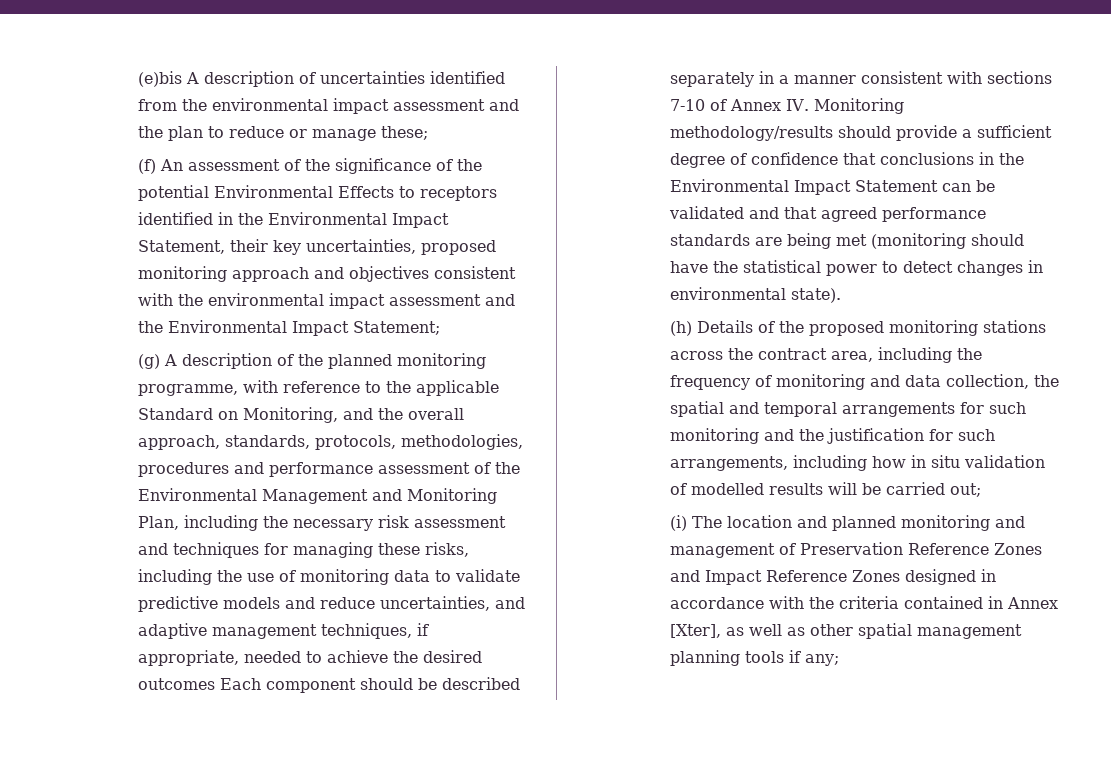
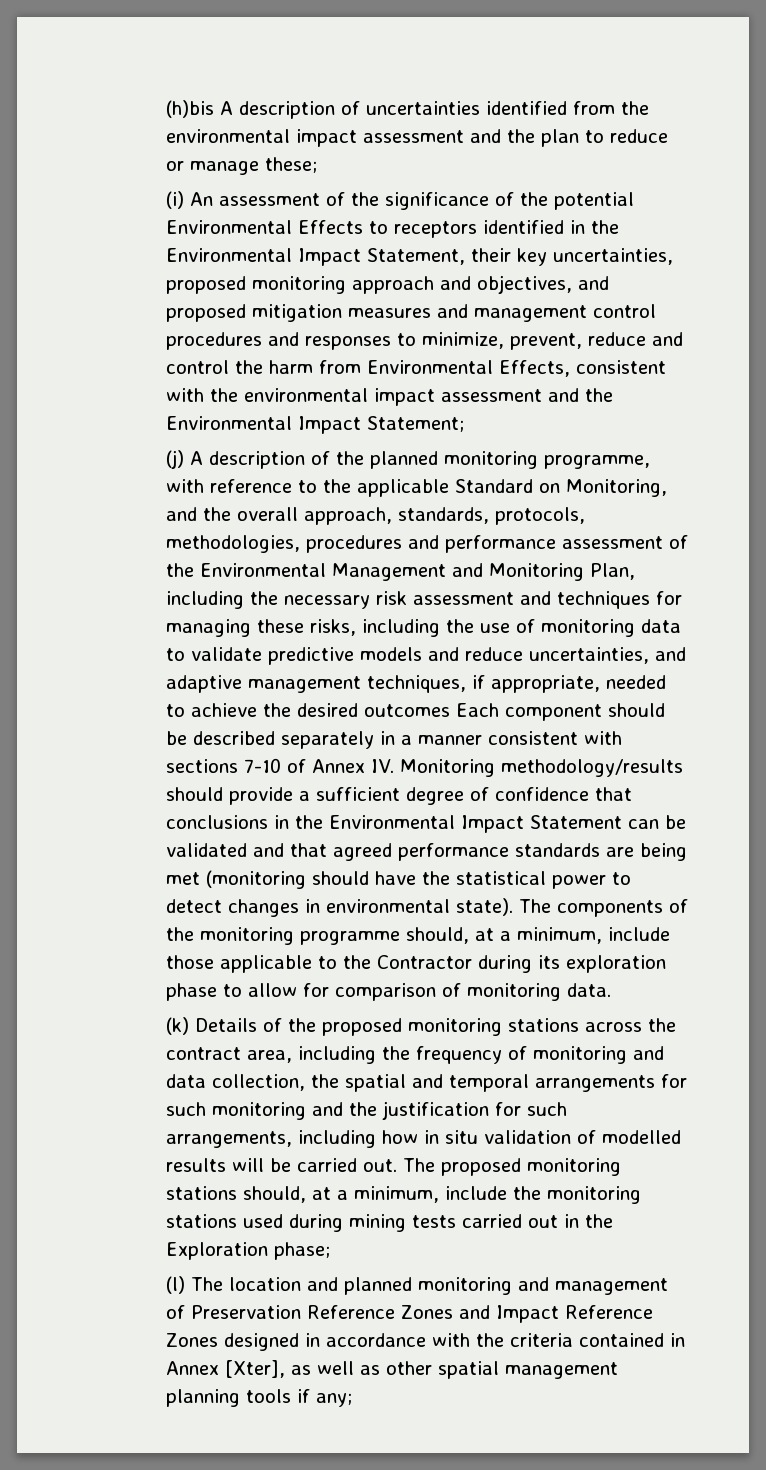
[137,71,182,87] (e)bis -> [165,100,214,118] (h)bis
[137,159,156,174] (f) -> [165,191,184,209] (i)
[348,266,429,282] objectives -> [476,275,609,294] [165,304,656,322] [165,332,683,350] [165,360,570,377] objectives, and proposed mitigation measures and management control procedures and responses to minimize, prevent, reduce and control the harm from Environmental Effects,
[137,354,160,369] (g) -> [165,450,184,469] (j)
[669,321,692,336] // (h) -> [518,899,688,917] [165,927,670,945] [165,955,666,973] [165,983,611,1001] [165,1017,189,1035] The components of the monitoring programme should, at a minimum, include those applicable to the Contractor during its exploration phase to allow for comparison of monitoring data. // (k)
[949,483,981,497] [669,515,687,531] out; // (i) -> [362,1158,621,1176] [165,1186,641,1204] [165,1214,613,1232] [165,1242,330,1260] [165,1276,185,1294] out. The proposed monitoring stations should, at a minimum, include the monitoring stations used during mining tests carried out in the Exploration phase; // (l)

